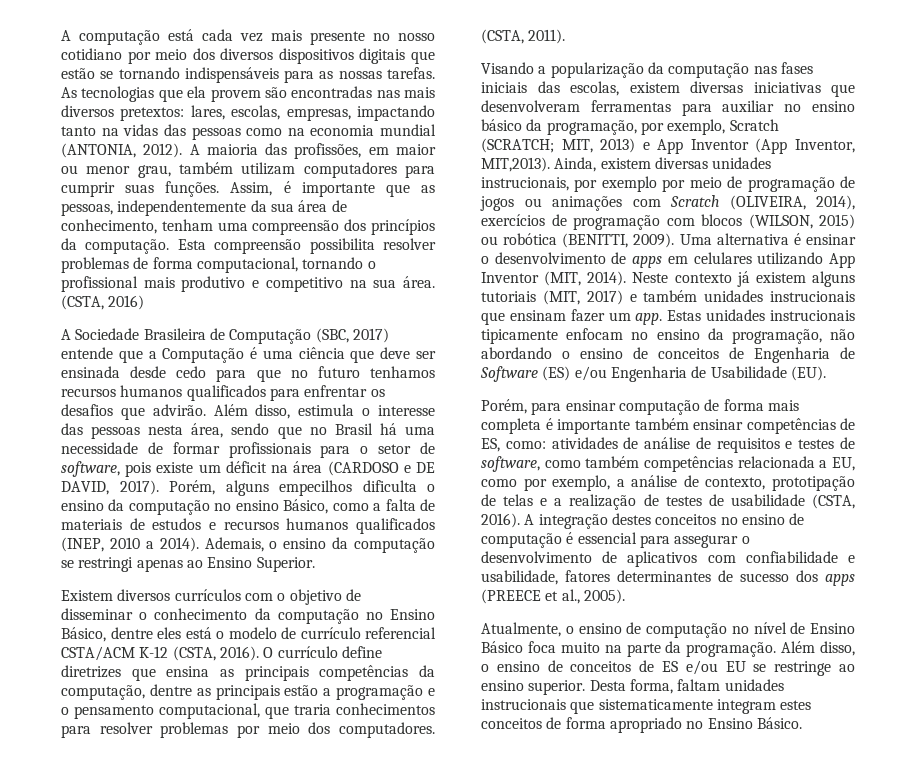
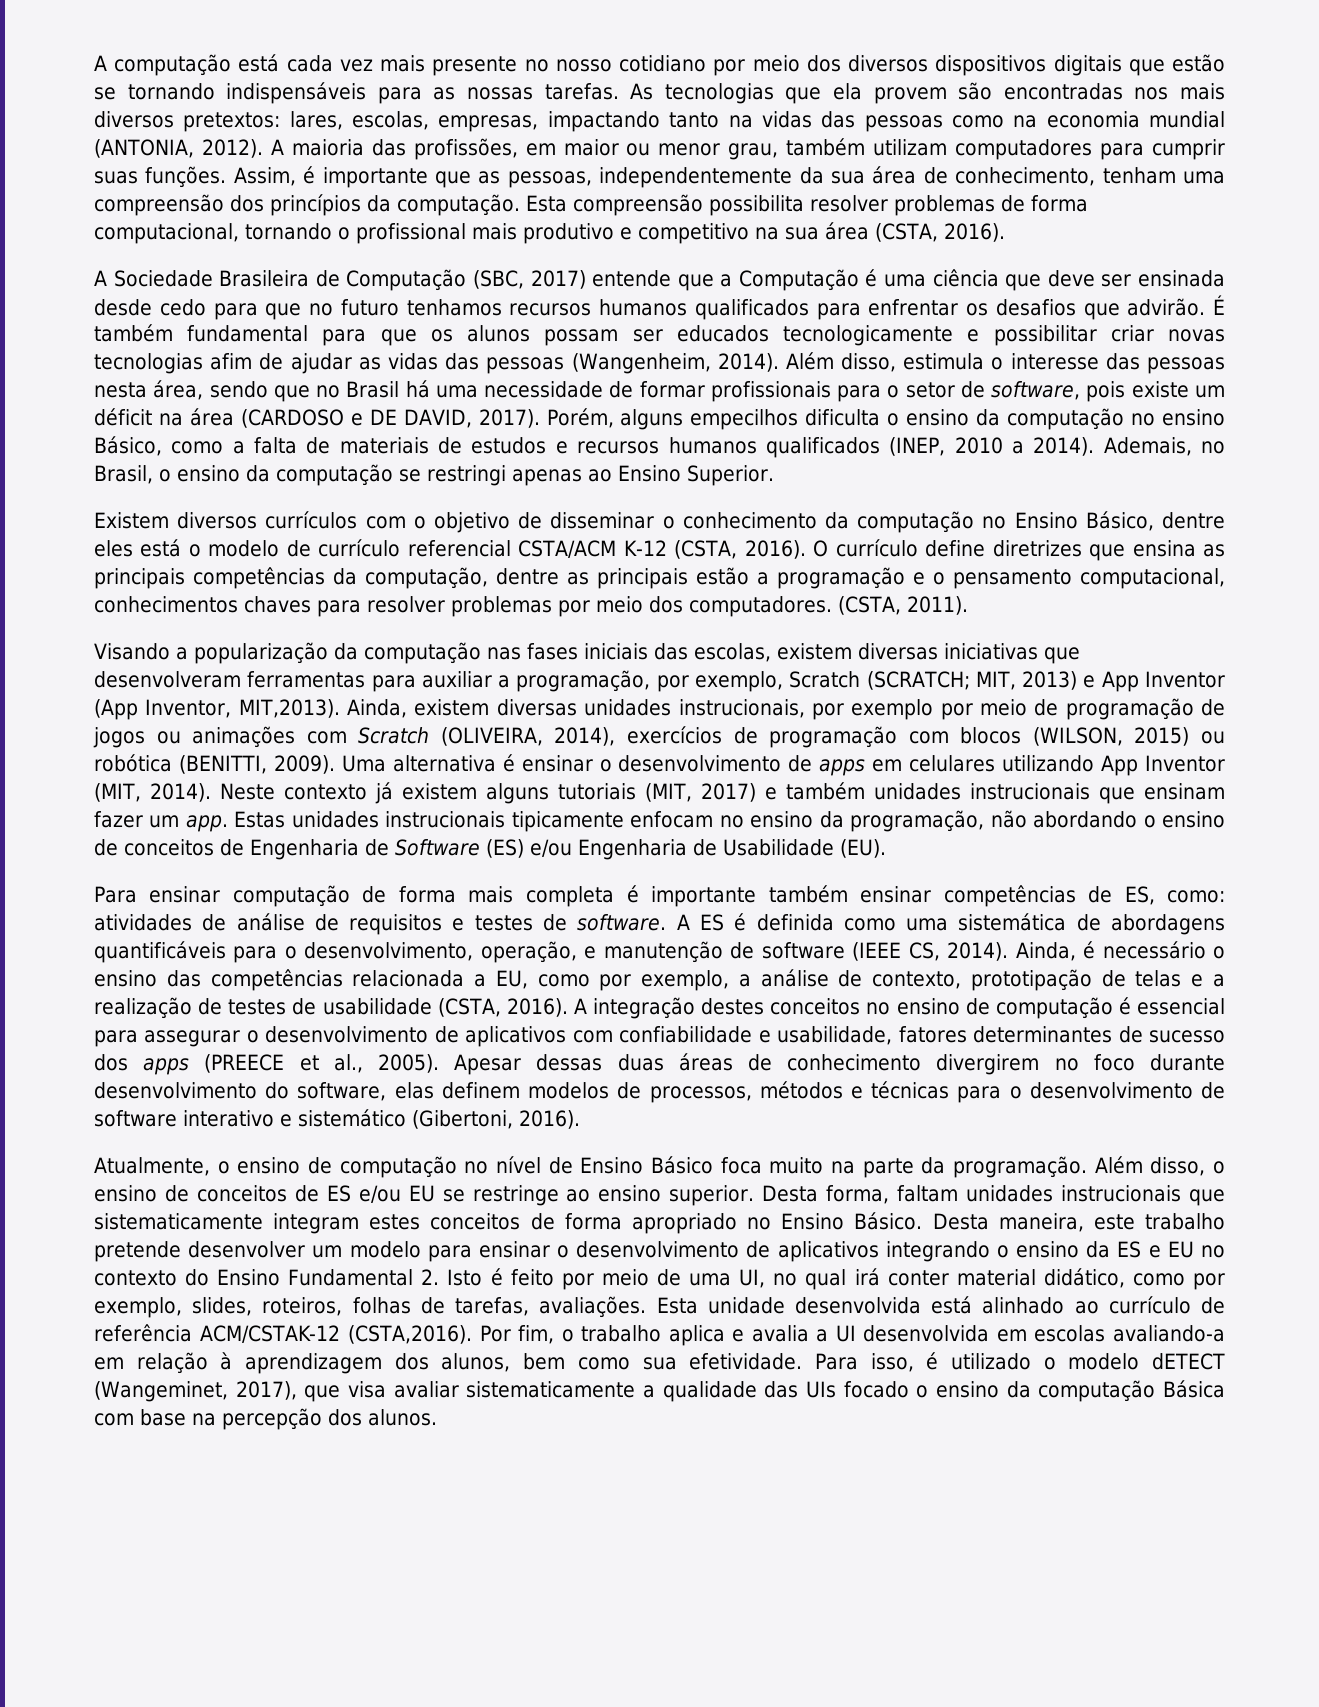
[376,90,400,98] nas -> [1134,87,1169,100] nos
[403,276,436,288] [61,295,145,310] área. (CSTA, 2016) -> [825,222,1005,242] área (CSTA, 2016).
(206, 410) none -> [1213,295,1225,315] [94,324,1226,346] [94,353,779,374] É também fundamental para que os alunos possam ser educados tecnologicamente e possibilitar criar novas tecnologias afim de ajudar as vidas das pessoas (Wangenheim, 2014).
(264, 544) none -> [1201,441,1226,454] [94,465,153,484] no Brasil,
[265,703,435,719] que traria conhecimentos -> [94,596,311,613] conhecimentos chaves
[784,101,855,112] [481,119,543,131] no ensino básico da -> [498,675,511,688] a
[481,399,562,415] Porém, para -> [94,886,137,903] Para
[481,456,640,472] software, como também -> [577,913,1225,935] [94,941,1226,963] [94,970,201,987] software. A ES é definida como uma sistemática de abordagens quantificáveis para o desenvolvimento, operação, e manutenção de software (IEEE CS, 2014). Ainda, é necessário o ensino das
(625, 596) none -> [454,1053,1226,1075] [94,1081,1225,1103] [94,1109,580,1129] Apesar dessas duas áreas de conhecimento divergirem no foco durante desenvolvimento do software, elas definem modelos de processos, métodos e técnicas para o desenvolvimento de software interativo e sistemático (Gibertoni, 2016).
(802, 723) none -> [932,1213,1226,1232] [94,1241,1225,1262] [94,1268,1225,1290] [94,1296,1226,1318] [94,1324,1225,1346] [94,1352,1225,1374] [94,1380,1225,1402] [94,1408,437,1430] Desta maneira, este trabalho pretende desenvolver um modelo para ensinar o desenvolvimento de aplicativos integrando o ensino da ES e EU no contexto do Ensino Fundamental 2. Isto é feito por meio de uma UI, no qual irá conter material didático, como por exemplo, slides, roteiros, folhas de tarefas, avaliações. Esta unidade desenvolvida está alinhado ao currículo de referência ACM/CSTAK-12 (CSTA,2016). Por fim, o trabalho aplica e avalia a UI desenvolvida em escolas avaliando-a em relação à aprendizagem dos alunos, bem como sua efetividade. Para isso, é utilizado o modelo dETECT (Wangeminet, 2017), que visa avaliar sistematicamente a qualidade das UIs focado o ensino da computação Básica com base na percepção dos alunos.

